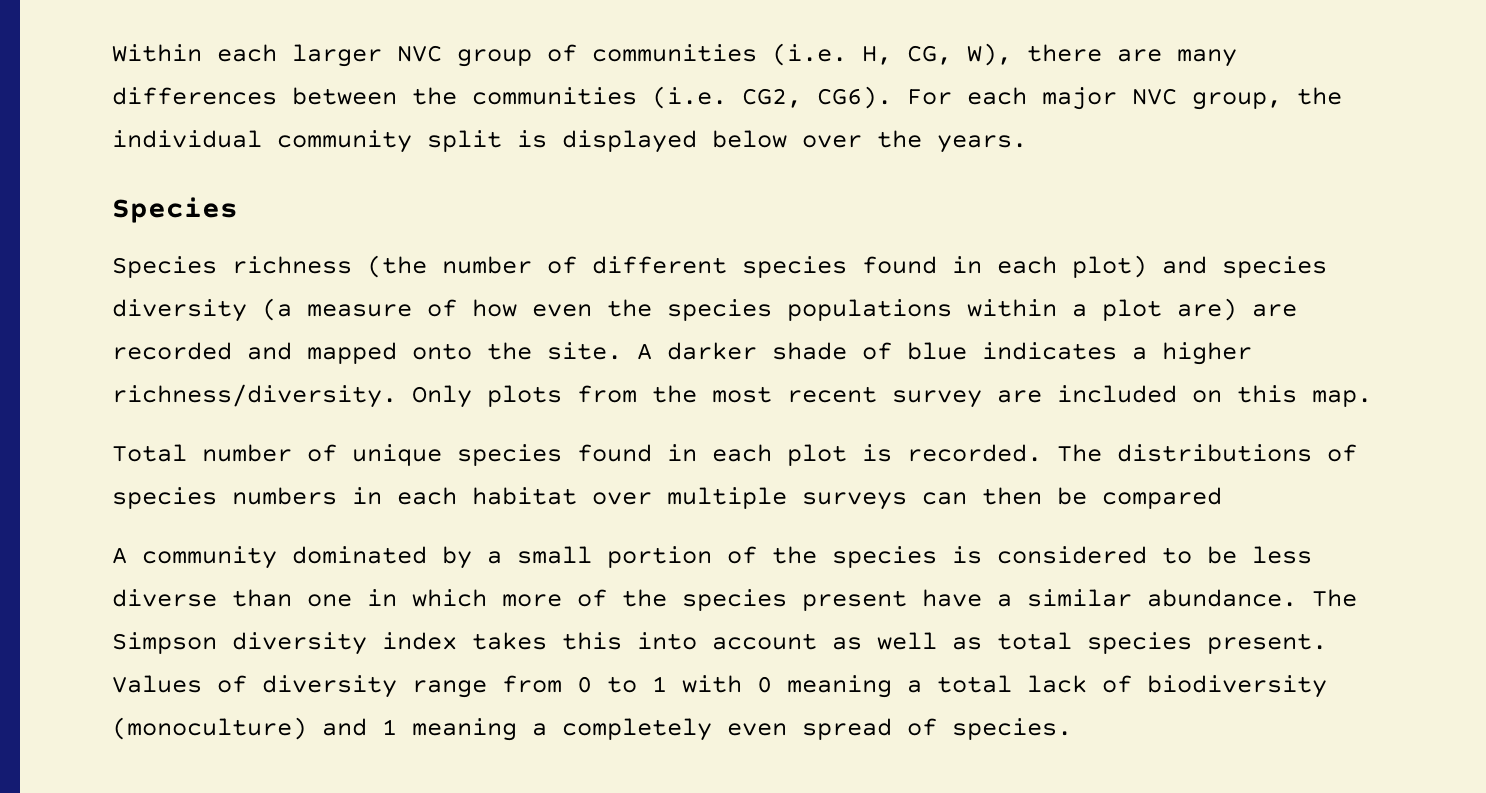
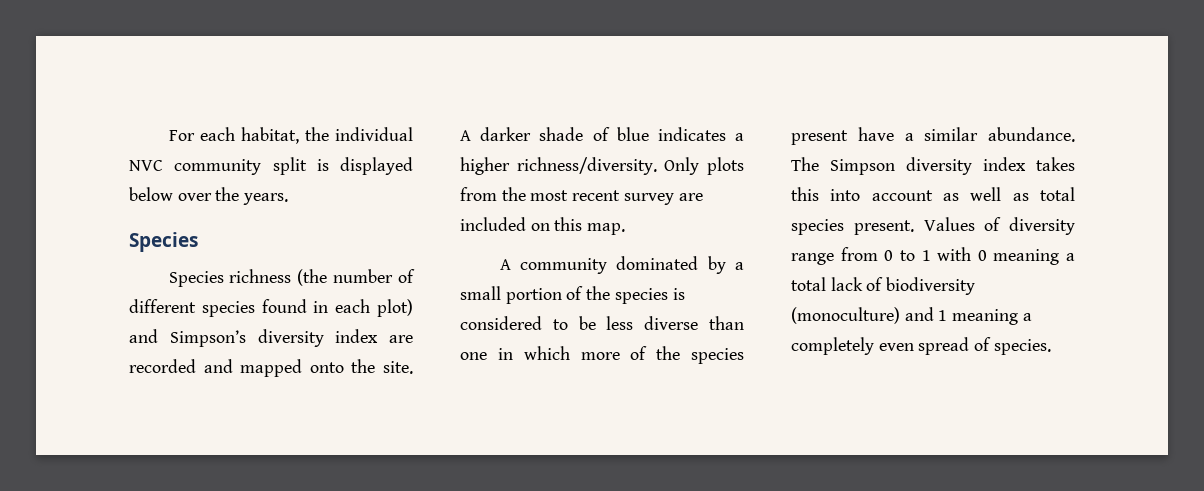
[112,43,1237,67] [112,86,1282,110] Within each larger NVC group of communities (i.e. H, CG, W), there are many differences between the communities (i.e. CG2, CG6). For each major NVC group, -> [168,127,299,144] For each habitat,
(262, 139) none -> [129,160,163,171] NVC
[1222,256,1327,278] [112,298,1237,322] species diversity (a measure of how even the species populations within a plot are) -> [169,329,379,347] Simpson’s diversity index
[112,444,1357,466] [112,487,1222,510] // Total number of unique species found in each plot is recorded. The distributions of species numbers in each habitat over multiple surveys can then be compared -> (626, 229) none

